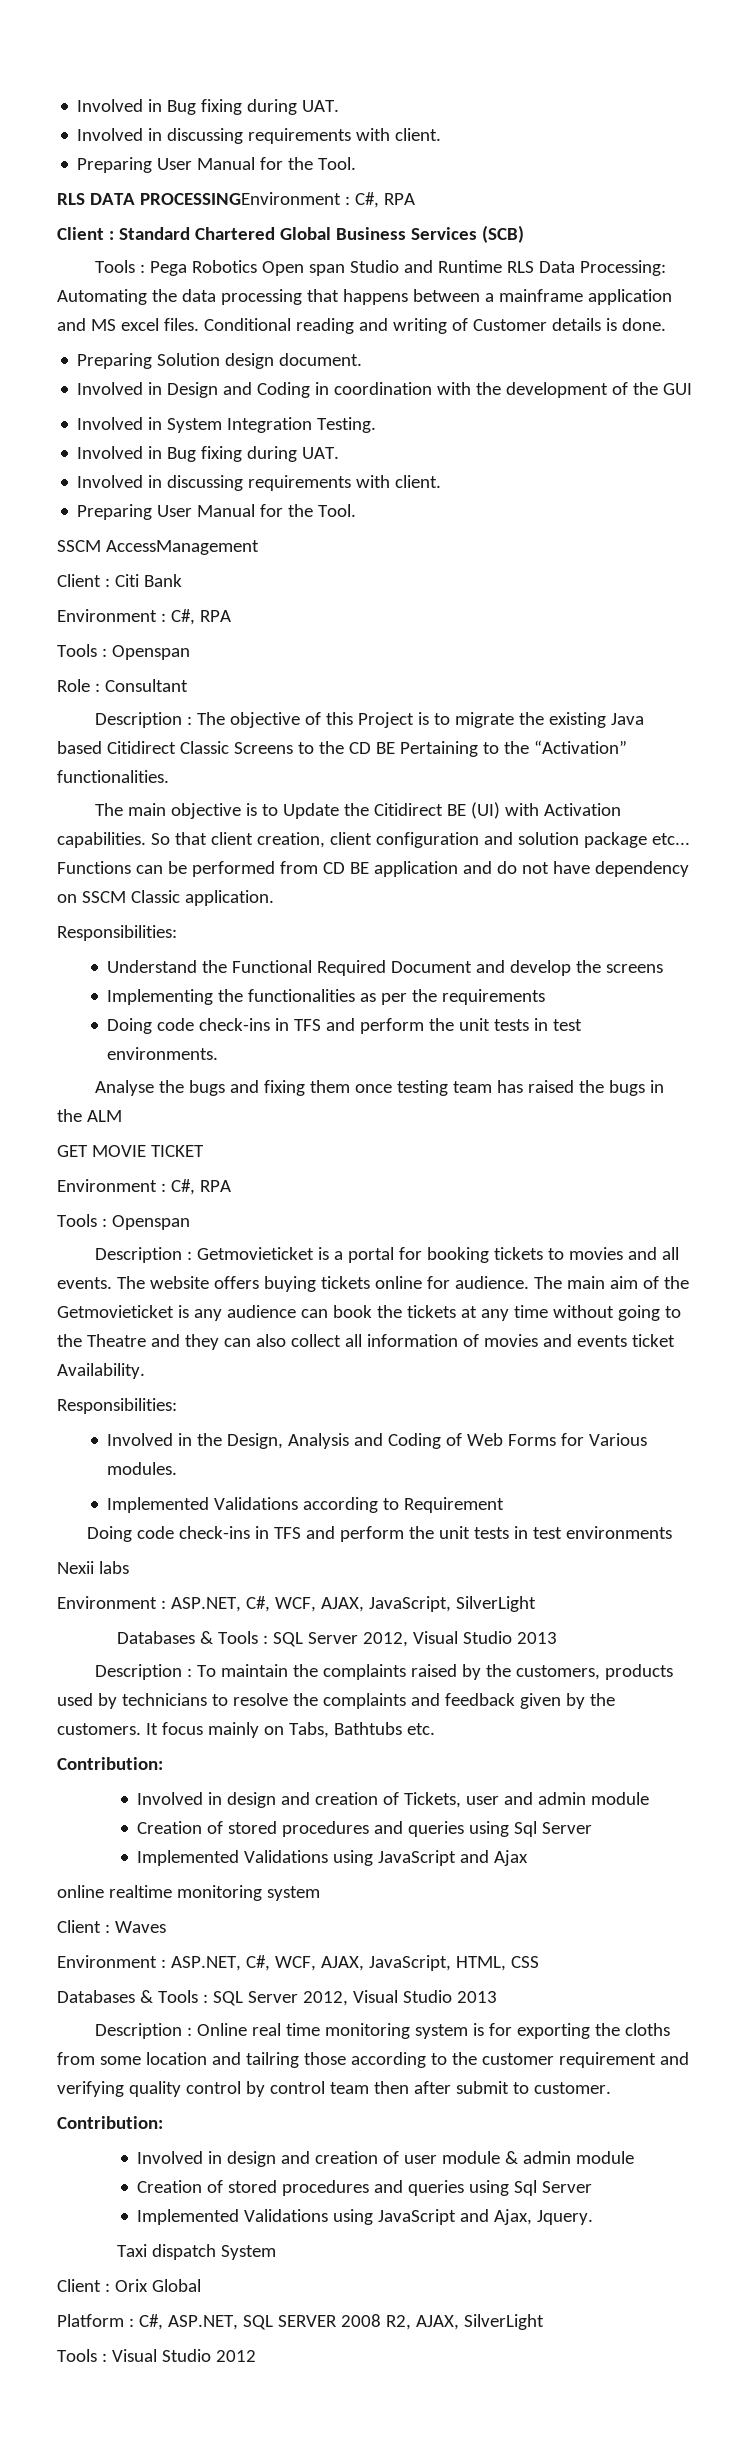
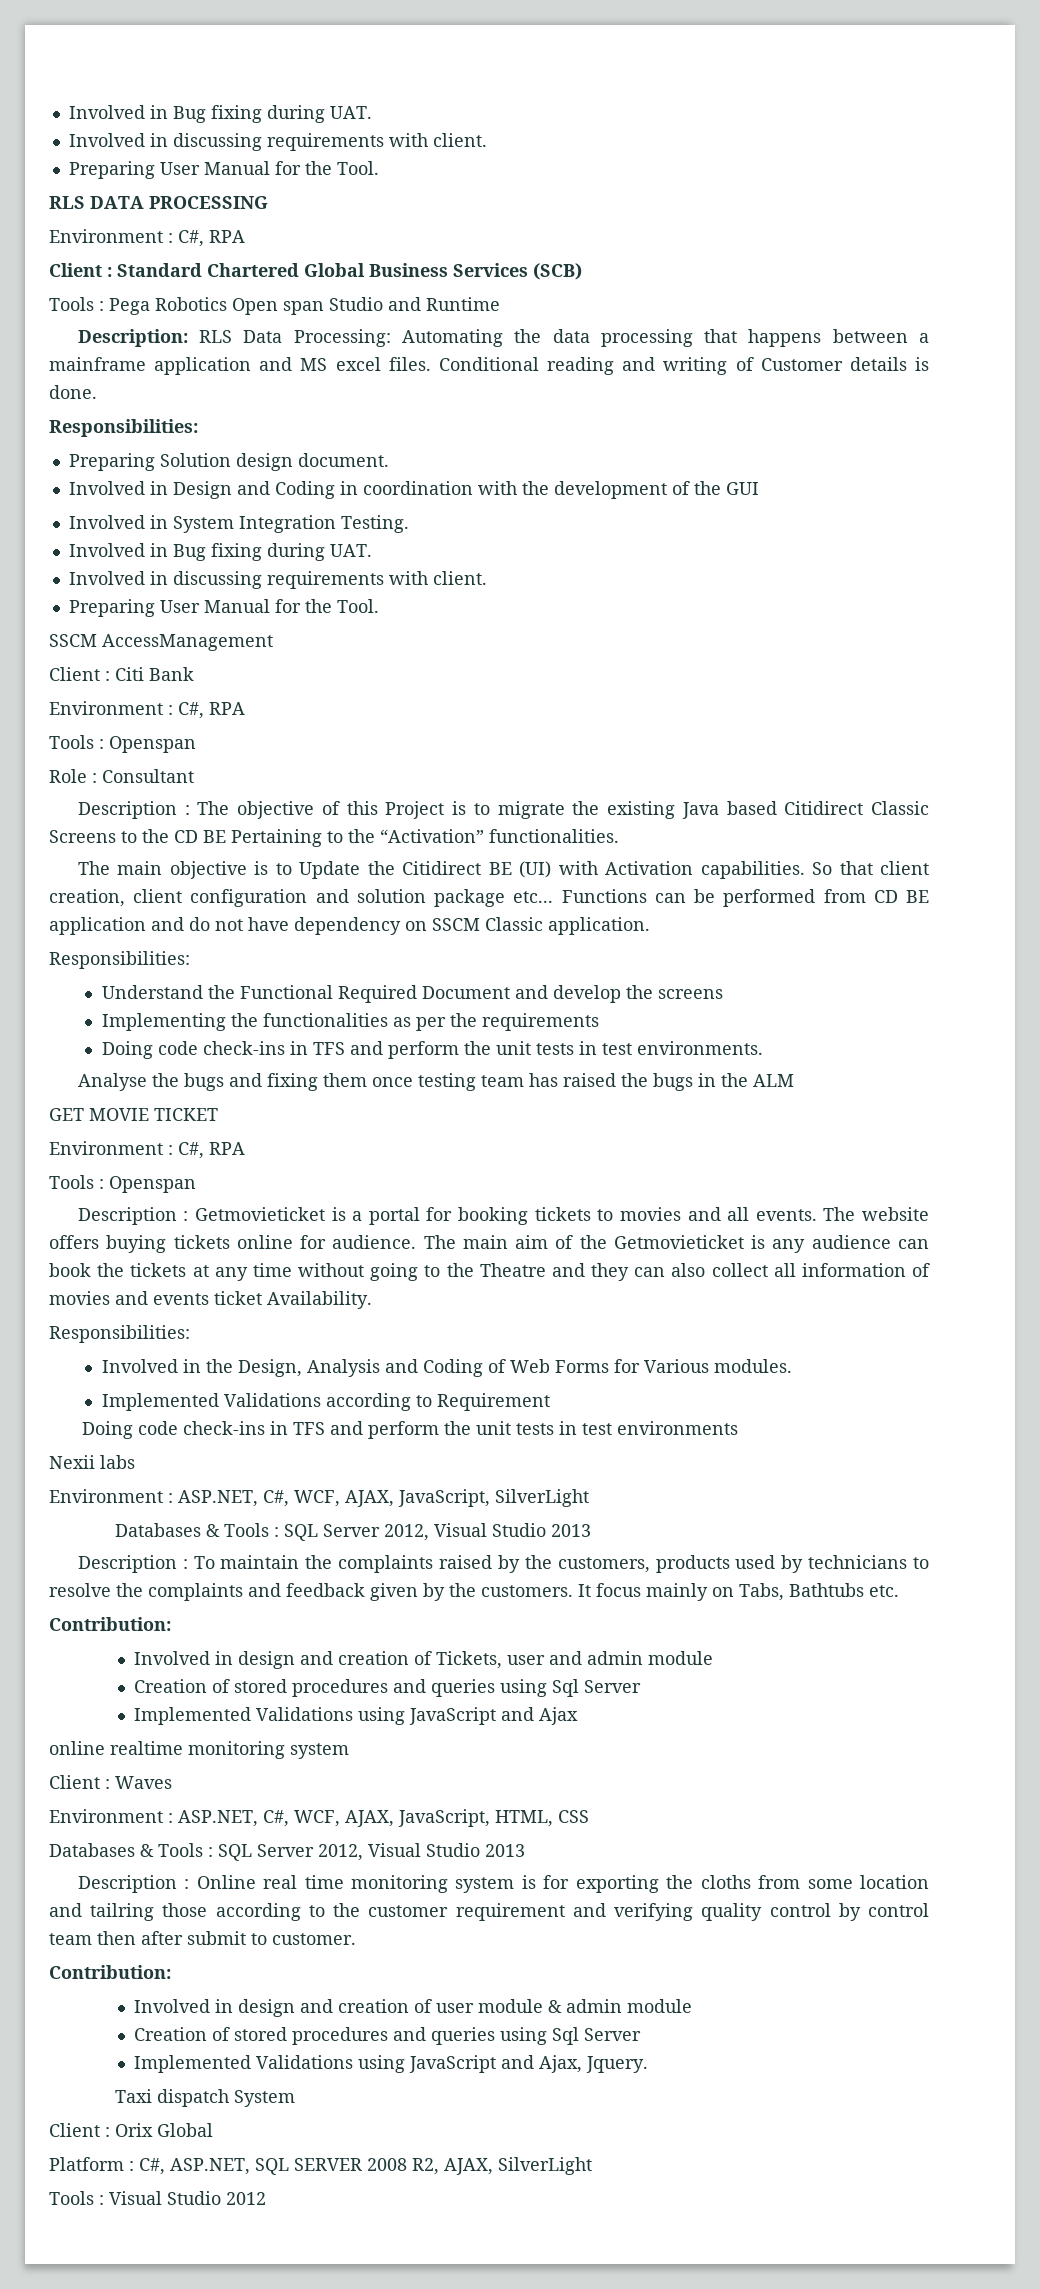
[139,192,341,205] PROCESSINGEnvironment -> [149,196,268,209] [49,229,163,243] PROCESSING // Environment
(502, 266) none -> [77,329,188,347] // Description:
(666, 324) none -> [49,419,198,437] // Responsibilities:

